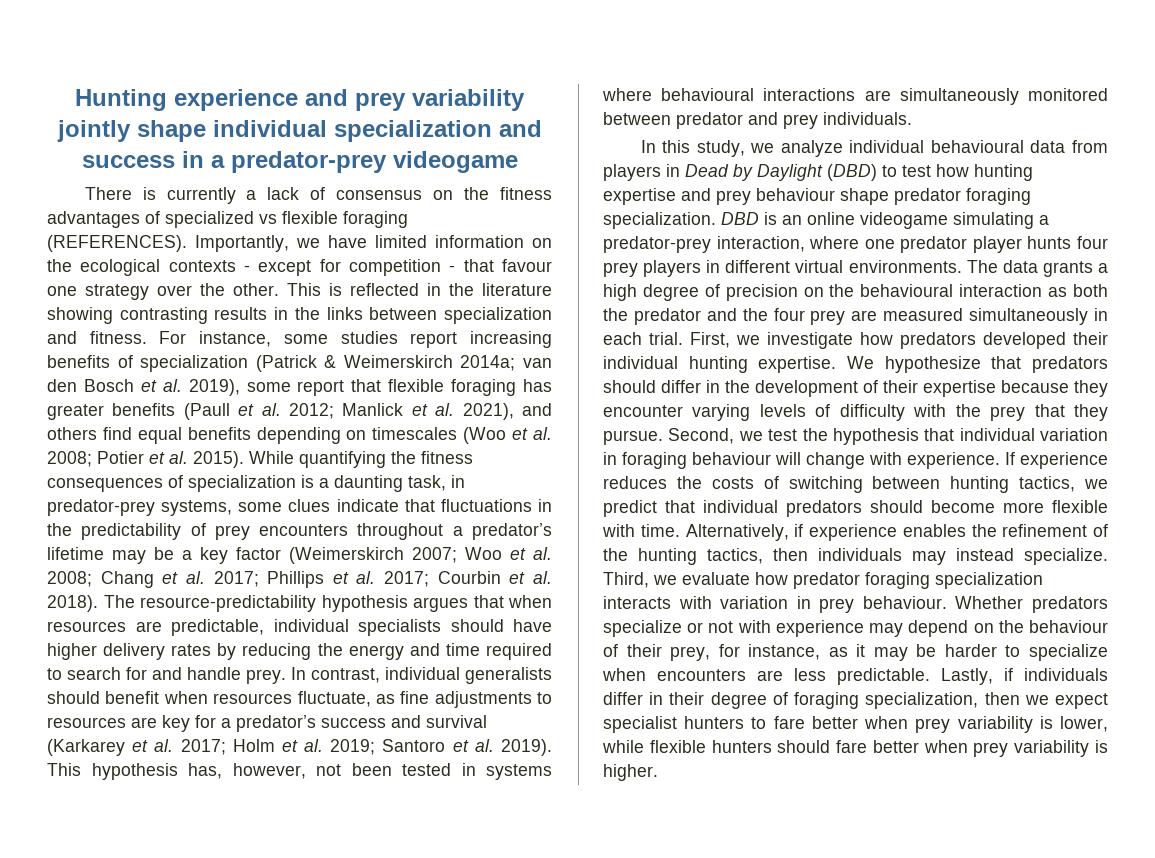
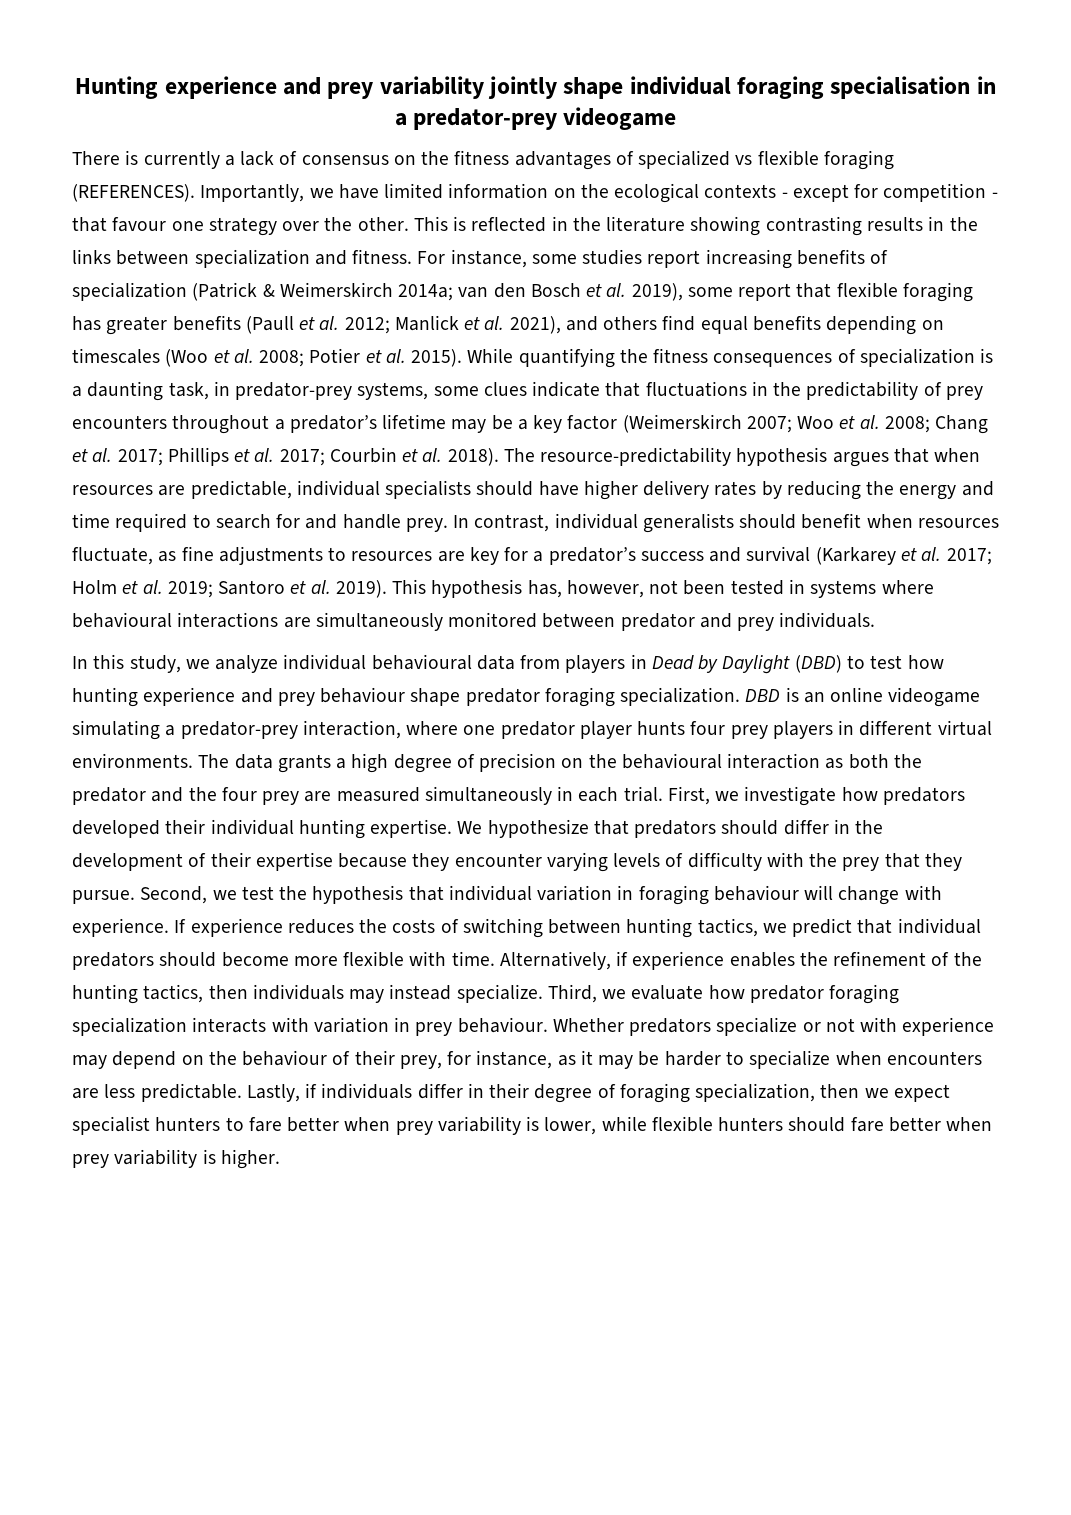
[333,120,542,142] [81,155,175,168] specialization and success -> [737,76,971,99] foraging specialisation
[603,188,676,205] expertise -> [143,687,236,706] experience

